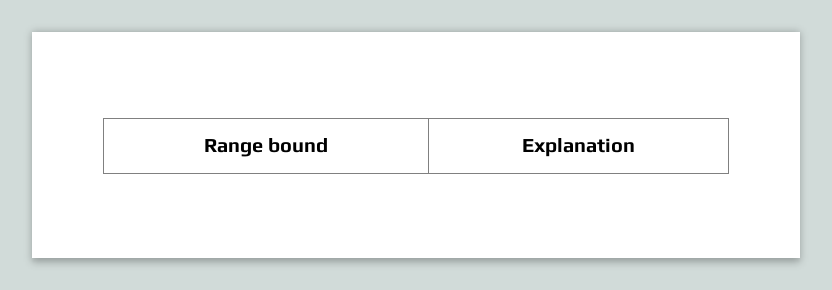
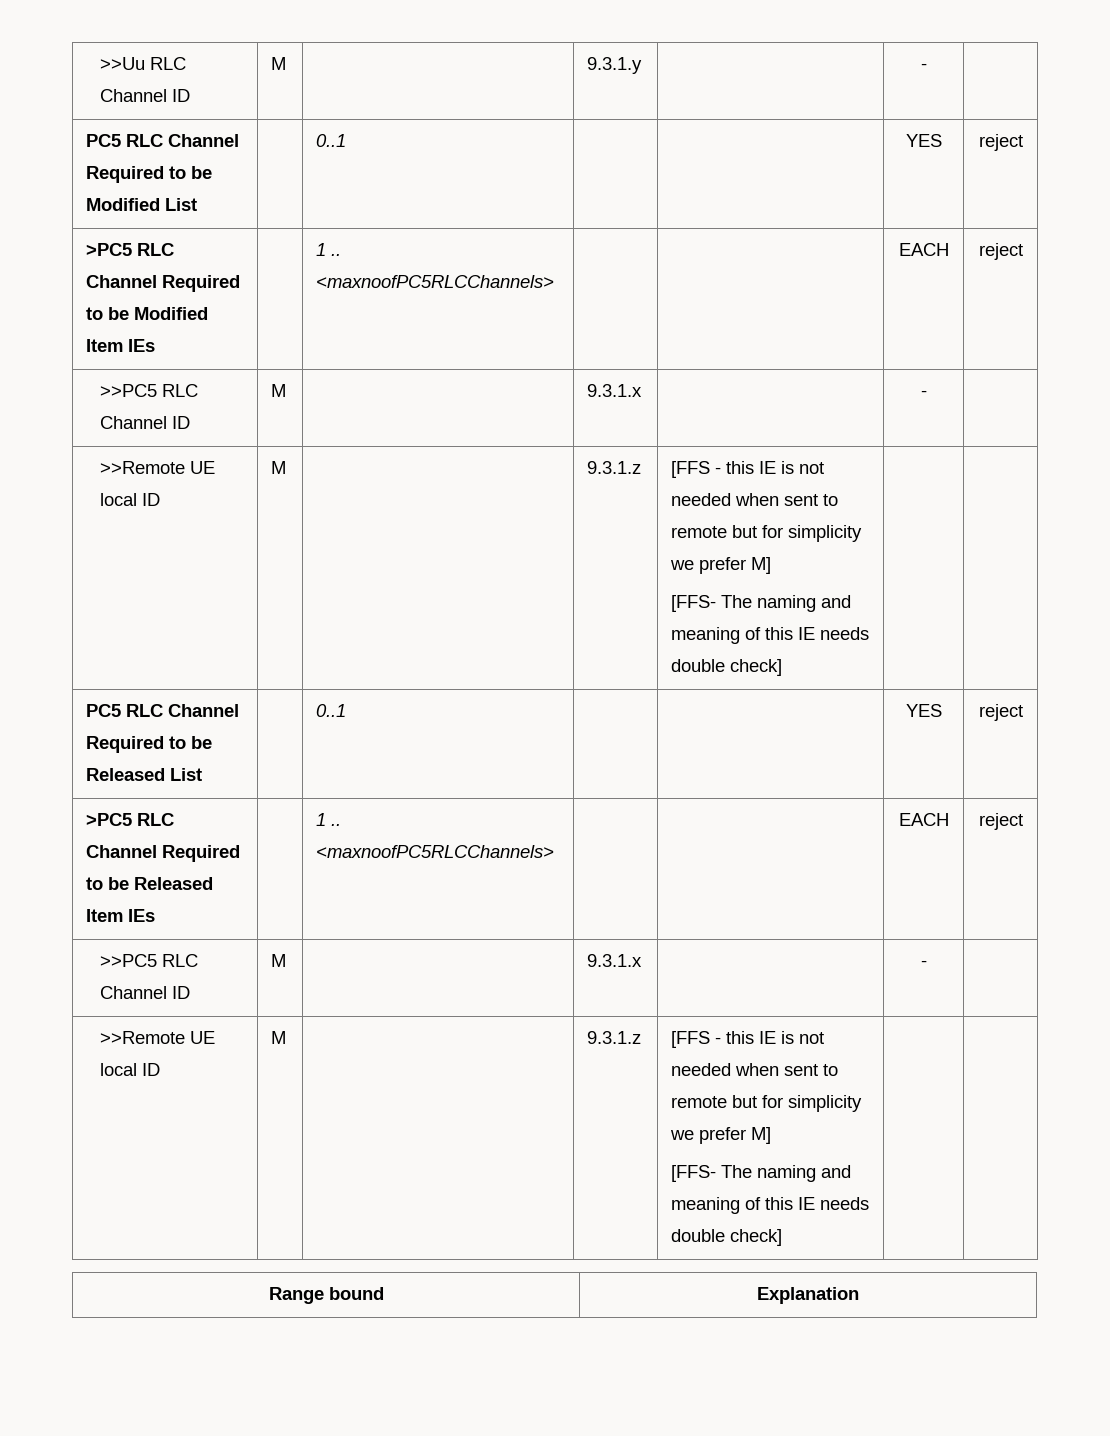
(203, 148) none -> [100,57,187,70] [100,89,191,102] [271,57,287,70] [587,57,643,74] [920,63,927,70] [86,134,240,147] [86,166,213,183] [86,198,198,211] [316,134,347,147] [905,134,942,147] [978,134,1023,151] [86,243,175,256] [86,275,241,292] [86,307,209,320] [86,339,156,352] [316,243,342,256] [316,275,555,288] [898,243,949,256] [978,243,1023,260] [100,384,199,397] [100,416,191,429] [271,384,287,397] [587,384,643,397] [920,390,927,397] [100,461,216,474] [100,493,161,506] [271,461,287,474] [587,461,642,474] [671,461,825,478] [671,493,839,506] [671,525,863,542] [670,557,772,574] [671,595,852,612] [671,627,870,644] [671,659,783,676] [86,704,240,717] [86,736,213,753] [86,768,203,781] [316,704,347,717] [905,704,942,717] [978,704,1023,721] [86,813,175,826] [86,845,241,862] [86,877,214,890] [86,909,156,922] [316,813,342,826] [316,845,555,858] [898,813,949,826] [978,813,1023,830] [100,954,199,967] [100,986,191,999] [271,954,287,967] [587,954,643,967] [920,960,927,967] [100,1031,216,1044] [100,1063,161,1076] [271,1031,287,1044] [587,1031,642,1044] [671,1031,825,1048] [671,1063,839,1076] [671,1095,863,1112] [670,1127,772,1144] [671,1165,852,1182] [671,1197,870,1214] [671,1229,783,1246] >>Uu RLC Channel ID | M | | 9.3.1.y | | - | // PC5 RLC Channel Required to be Modified List | | 0..1 | | | YES | reject // >PC5 RLC Channel Required to be Modified Item IEs | | 1 .. <maxnoofPC5RLCChannels> | | | EACH | reject // >>PC5 RLC Channel ID | M | | 9.3.1.x | | - | // >>Remote UE local ID | M | | 9.3.1.z | [FFS - this IE is not needed when sent to remote but for simplicity we prefer M] // [FFS- The naming and meaning of this IE needs double check] | | // PC5 RLC Channel Required to be Released List | | 0..1 | | | YES | reject // >PC5 RLC Channel Required to be Released Item IEs | | 1 .. <maxnoofPC5RLCChannels> | | | EACH | reject // >>PC5 RLC Channel ID | M | | 9.3.1.x | | - | // >>Remote UE local ID | M | | 9.3.1.z | [FFS - this IE is not needed when sent to remote but for simplicity we prefer M] // [FFS- The naming and meaning of this IE needs double check] | | //

